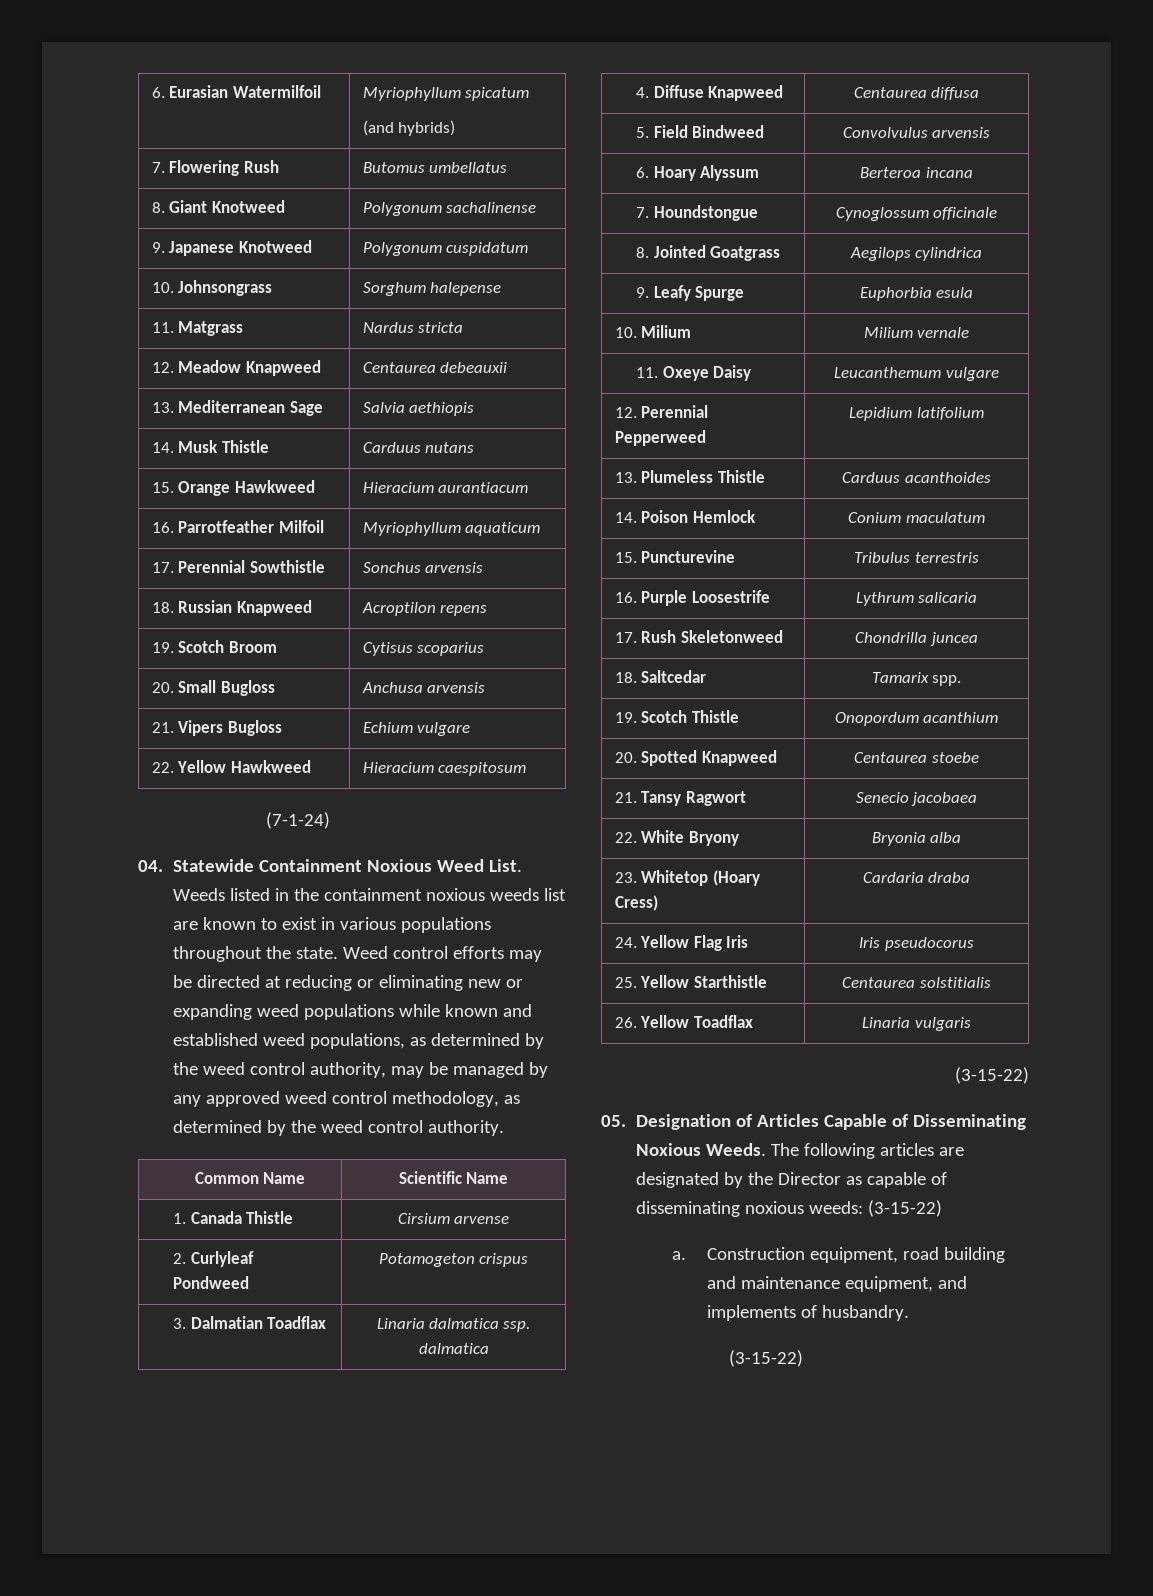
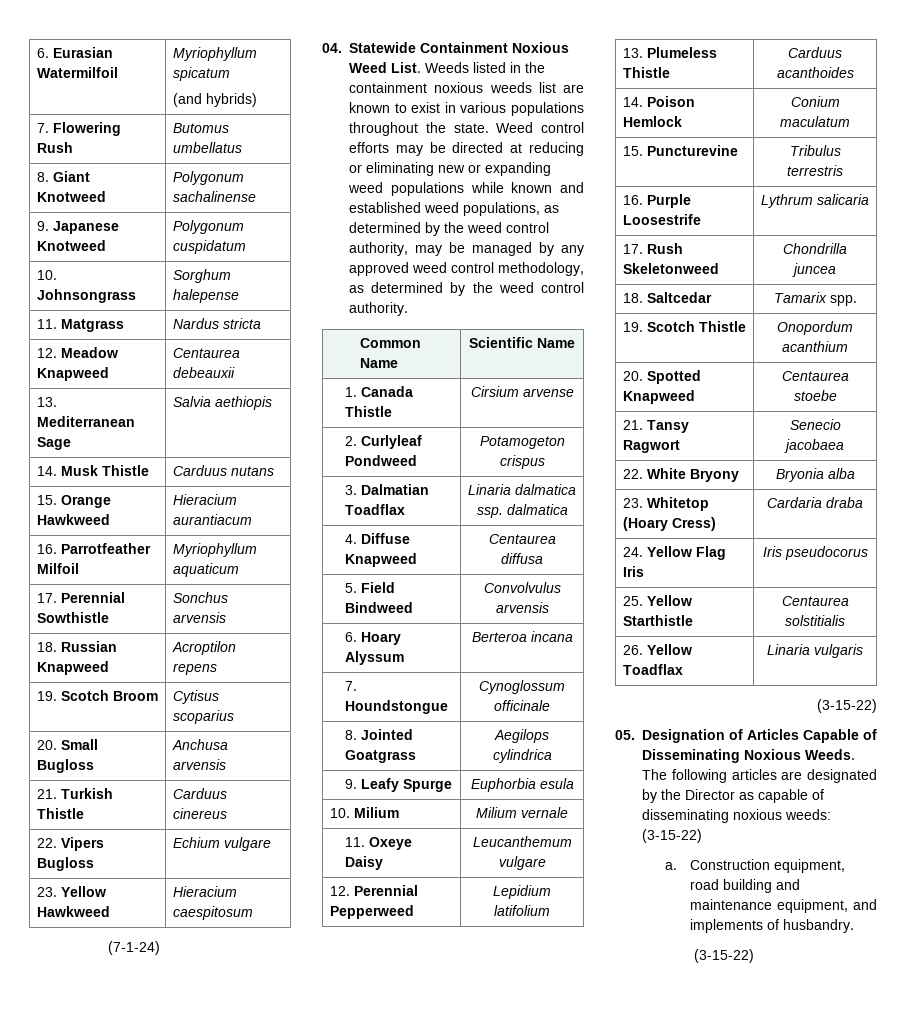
(174, 727) none -> [60,788,113,799] [36,808,84,819] [172,788,227,799] [172,808,227,819] [36,838,57,848] Turkish Thistle | Carduus cinereus // 22.
[151,762,174,773] 22. -> [36,887,57,897] 23.

